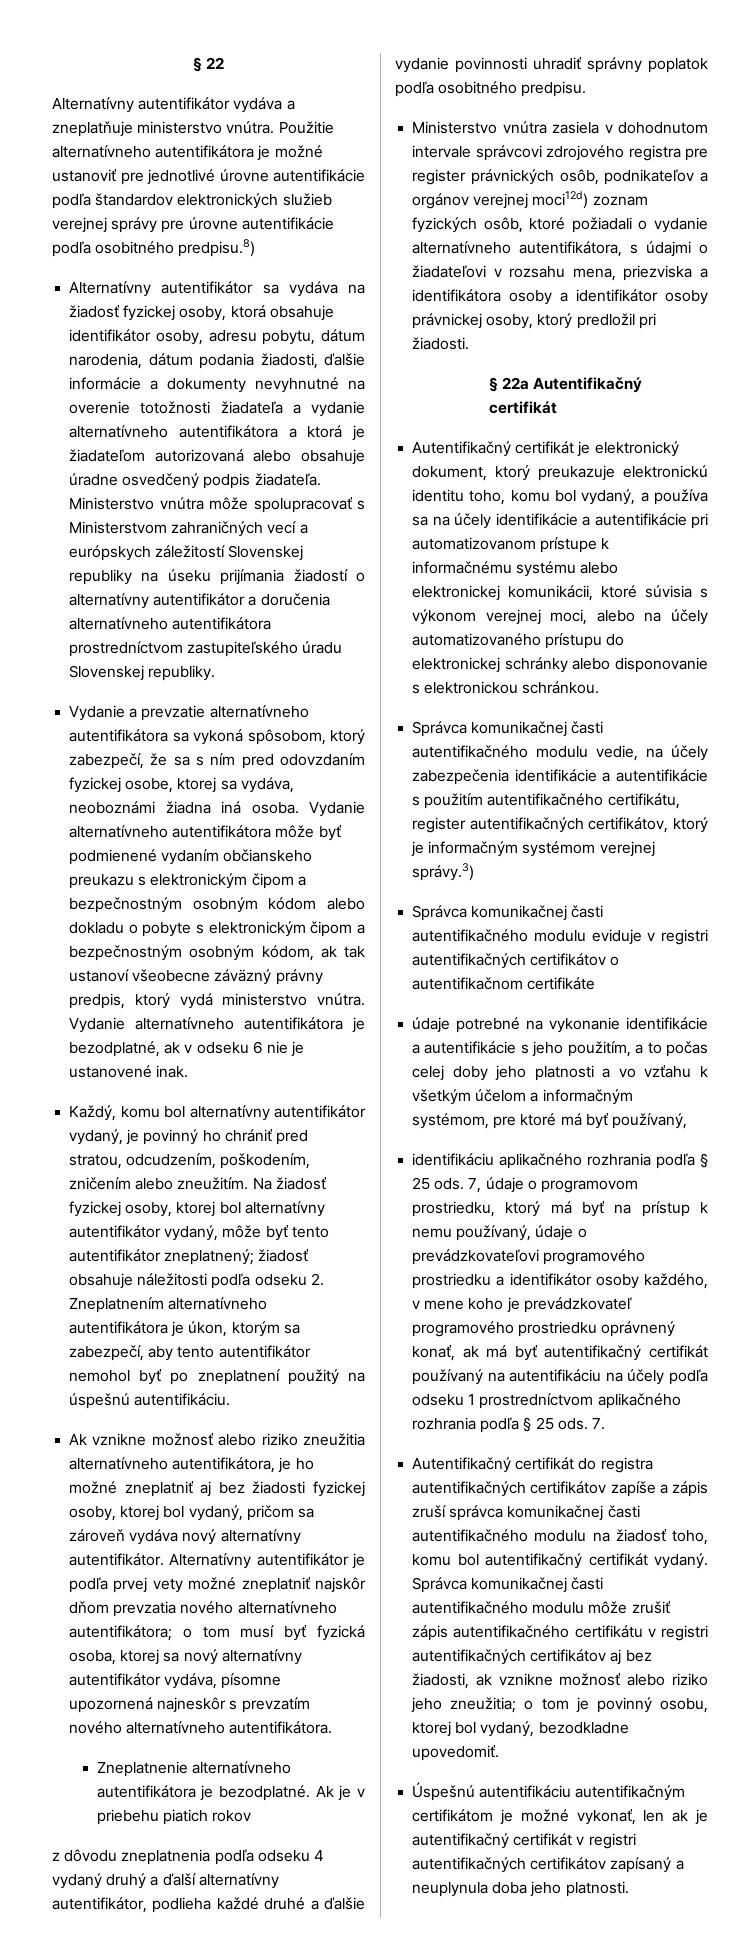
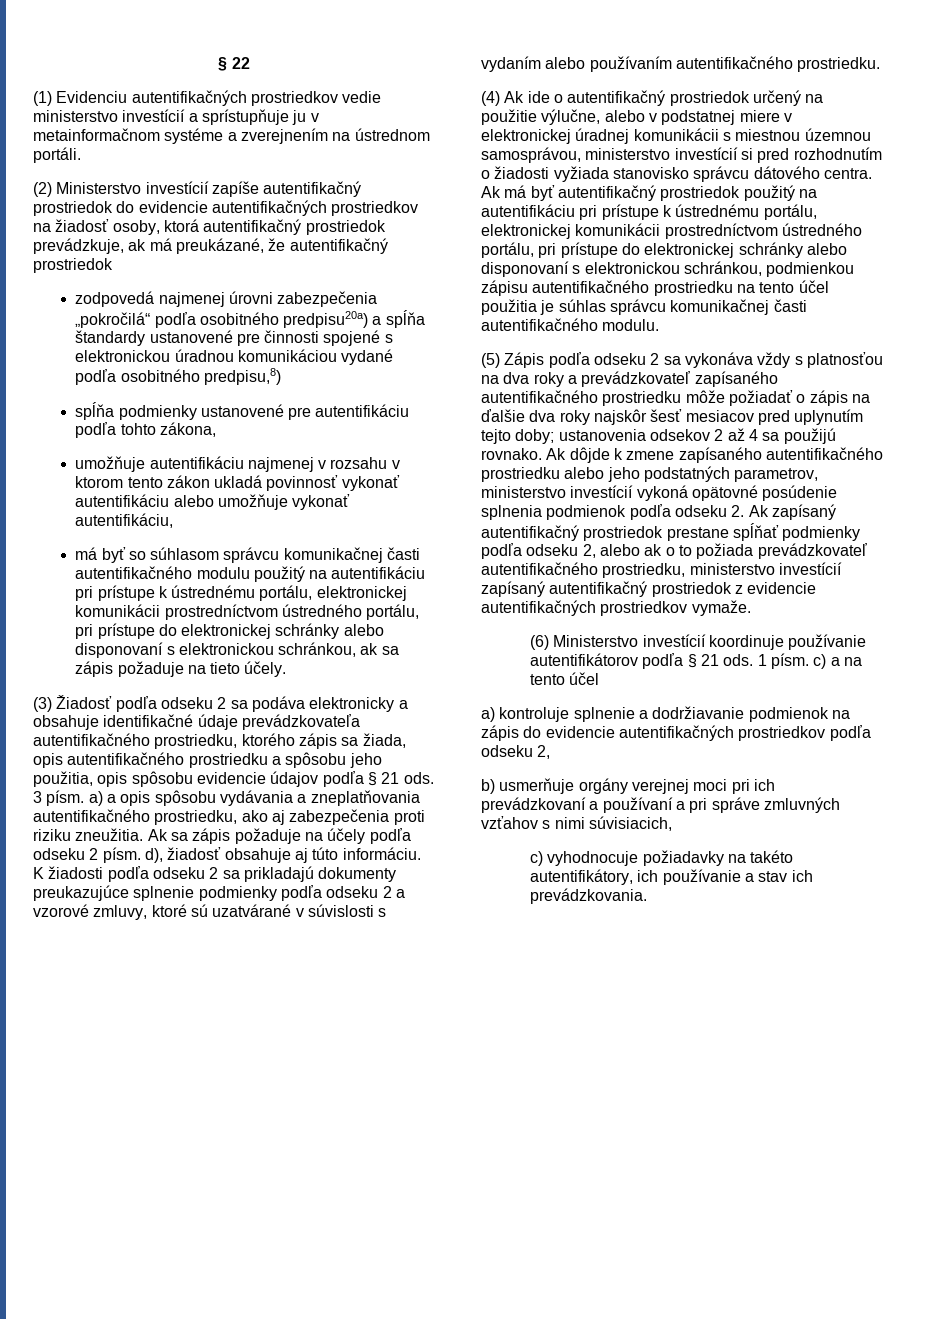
[52,97,295,113] [52,121,334,137] [52,145,323,161] [52,169,365,185] [52,193,332,209] [52,217,334,233] [52,239,256,257] [69,281,365,297] [69,305,334,321] [69,329,365,345] [69,353,365,369] [69,377,365,393] [69,401,365,417] [69,425,365,441] [69,449,365,465] [69,473,321,489] [69,497,365,513] [69,521,308,537] [69,545,304,561] [69,569,365,585] [69,593,330,609] [69,617,272,630] [69,641,343,657] [69,665,216,681] [69,705,309,721] [69,729,365,745] [69,753,365,769] [69,777,294,793] [69,801,365,817] [69,825,342,841] [69,849,313,865] [69,873,306,889] [69,897,365,913] [69,921,365,937] [69,945,365,961] [69,969,323,985] [69,993,365,1009] [69,1017,365,1033] [69,1041,305,1057] [69,1065,189,1078] [69,1105,366,1121] [69,1129,308,1145] [69,1153,311,1169] [69,1177,327,1190] [69,1201,325,1217] [69,1225,329,1241] [69,1249,310,1265] [69,1273,324,1289] [69,1297,268,1313] [69,1321,300,1337] [69,1345,311,1361] [69,1369,365,1385] [69,1393,231,1409] [69,1433,365,1446] [69,1457,314,1473] [69,1481,365,1497] [69,1505,314,1521] [69,1529,301,1545] [69,1553,365,1569] [69,1577,366,1593] [69,1601,337,1617] [69,1625,365,1641] [69,1649,302,1665] [69,1673,282,1689] [69,1697,310,1713] [69,1721,333,1734] [96,1761,291,1777] [96,1785,365,1801] [96,1809,251,1825] [52,1849,324,1865] [52,1873,279,1889] [52,1897,365,1913] [395,57,708,73] [395,81,587,97] [412,121,708,134] [412,145,708,161] [412,169,708,185] [412,191,648,209] [412,217,708,233] [412,241,708,257] [412,265,708,281] [412,289,708,305] [412,313,656,329] [412,337,470,350] [488,377,643,393] [488,401,557,414] [412,441,679,457] [412,465,708,481] [412,489,708,505] [412,513,708,529] [412,537,610,553] [412,561,619,577] [412,585,708,601] [412,609,708,625] [412,633,625,649] [412,657,708,673] [412,681,600,694] [412,721,604,737] [412,745,708,761] [412,769,708,785] [412,793,680,809] [412,817,708,833] [411,841,655,857] [412,863,475,881] [412,905,604,921] [412,929,708,945] [412,953,620,969] [412,977,596,990] [412,1017,708,1033] [412,1041,708,1057] [412,1065,708,1081] [412,1089,633,1105] [412,1113,687,1129] [412,1153,708,1169] [412,1177,638,1193] [412,1201,708,1217] [412,1225,587,1241] [412,1249,646,1265] [412,1273,708,1289] [412,1297,632,1313] [412,1321,676,1337] [412,1345,708,1361] [412,1369,708,1385] [412,1393,681,1409] [412,1417,605,1433] [412,1457,653,1473] [412,1481,708,1497] [412,1505,640,1521] [412,1529,708,1545] [412,1553,708,1569] [412,1577,604,1593] [412,1601,671,1614] [412,1625,708,1641] [412,1649,652,1665] [412,1673,708,1689] [411,1697,708,1713] [412,1721,629,1737] [412,1745,500,1761] [412,1782,686,1801] [412,1809,708,1825] [412,1833,636,1849] [412,1857,684,1873] [412,1881,629,1897] Alternatívny autentifikátor vydáva a zneplatňuje ministerstvo vnútra. Použitie alternatívneho autentifikátora je možné ustanoviť pre jednotlivé úrovne autentifikácie podľa štandardov elektronických služieb verejnej správy pre úrovne autentifikácie podľa osobitného predpisu.8) // Alternatívny autentifikátor sa vydáva na žiadosť fyzickej osoby, ktorá obsahuje identifikátor osoby, adresu pobytu, dátum narodenia, dátum podania žiadosti, ďalšie informácie a dokumenty nevyhnutné na overenie totožnosti žiadateľa a vydanie alternatívneho autentifikátora a ktorá je žiadateľom autorizovaná alebo obsahuje úradne osvedčený podpis žiadateľa. Ministerstvo vnútra môže spolupracovať s Ministerstvom zahraničných vecí a európskych záležitostí Slovenskej republiky na úseku prijímania žiadostí o alternatívny autentifikátor a doručenia alternatívneho autentifikátora prostredníctvom zastupiteľského úradu Slovenskej republiky. // Vydanie a prevzatie alternatívneho autentifikátora sa vykoná spôsobom, ktorý zabezpečí, že sa s ním pred odovzdaním fyzickej osobe, ktorej sa vydáva, neoboznámi žiadna iná osoba. Vydanie alternatívneho autentifikátora môže byť podmienené vydaním občianskeho preukazu s elektronickým čipom a bezpečnostným osobným kódom alebo dokladu o pobyte s elektronickým čipom a bezpečnostným osobným kódom, ak tak ustanoví všeobecne záväzný právny predpis, ktorý vydá ministerstvo vnútra. Vydanie alternatívneho autentifikátora je bezodplatné, ak v odseku 6 nie je ustanovené inak. // Každý, komu bol alternatívny autentifikátor vydaný, je povinný ho chrániť pred stratou, odcudzením, poškodením, zničením alebo zneužitím. Na žiadosť fyzickej osoby, ktorej bol alternatívny autentifikátor vydaný, môže byť tento autentifikátor zneplatnený; žiadosť obsahuje náležitosti podľa odseku 2. Zneplatnením alternatívneho autentifikátora je úkon, ktorým sa zabezpečí, aby tento autentifikátor nemohol byť po zneplatnení použitý na úspešnú autentifikáciu. // Ak vznikne možnosť alebo riziko zneužitia alternatívneho autentifikátora, je ho možné zneplatniť aj bez žiadosti fyzickej osoby, ktorej bol vydaný, pričom sa zároveň vydáva nový alternatívny autentifikátor. Alternatívny autentifikátor je podľa prvej vety možné zneplatniť najskôr dňom prevzatia nového alternatívneho autentifikátora; o tom musí byť fyzická osoba, ktorej sa nový alternatívny autentifikátor vydáva, písomne upozornená najneskôr s prevzatím nového alternatívneho autentifikátora. // Zneplatnenie alternatívneho autentifikátora je bezodplatné. Ak je v priebehu piatich rokov // z dôvodu zneplatnenia podľa odseku 4 vydaný druhý a ďalší alternatívny autentifikátor, podlieha každé druhé a ďalšie vydanie povinnosti uhradiť správny poplatok podľa osobitného predpisu. // Ministerstvo vnútra zasiela v dohodnutom intervale správcovi zdrojového registra pre register právnických osôb, podnikateľov a orgánov verejnej moci12d) zoznam fyzických osôb, ktoré požiadali o vydanie alternatívneho autentifikátora, s údajmi o žiadateľovi v rozsahu mena, priezviska a identifikátora osoby a identifikátor osoby právnickej osoby, ktorý predložil pri žiadosti. // § 22a Autentifikačný certifikát // Autentifikačný certifikát je elektronický dokument, ktorý preukazuje elektronickú identitu toho, komu bol vydaný, a používa sa na účely identifikácie a autentifikácie pri automatizovanom prístupe k informačnému systému alebo elektronickej komunikácii, ktoré súvisia s výkonom verejnej moci, alebo na účely automatizovaného prístupu do elektronickej schránky alebo disponovanie s elektronickou schránkou. // Správca komunikačnej časti autentifikačného modulu vedie, na účely zabezpečenia identifikácie a autentifikácie s použitím autentifikačného certifikátu, register autentifikačných certifikátov, ktorý je informačným systémom verejnej správy.3) // Správca komunikačnej časti autentifikačného modulu eviduje v registri autentifikačných certifikátov o autentifikačnom certifikáte // údaje potrebné na vykonanie identifikácie a autentifikácie s jeho použitím, a to počas celej doby jeho platnosti a vo vzťahu k všetkým účelom a informačným systémom, pre ktoré má byť používaný, // identifikáciu aplikačného rozhrania podľa § 25 ods. 7, údaje o programovom prostriedku, ktorý má byť na prístup k nemu používaný, údaje o prevádzkovateľovi programového prostriedku a identifikátor osoby každého, v mene koho je prevádzkovateľ programového prostriedku oprávnený konať, ak má byť autentifikačný certifikát používaný na autentifikáciu na účely podľa odseku 1 prostredníctvom aplikačného rozhrania podľa § 25 ods. 7. // Autentifikačný certifikát do registra autentifikačných certifikátov zapíše a zápis zruší správca komunikačnej časti autentifikačného modulu na žiadosť toho, komu bol autentifikačný certifikát vydaný. Správca komunikačnej časti autentifikačného modulu môže zrušiť zápis autentifikačného certifikátu v registri autentifikačných certifikátov aj bez žiadosti, ak vznikne možnosť alebo riziko jeho zneužitia; o tom je povinný osobu, ktorej bol vydaný, bezodkladne upovedomiť. // Úspešnú autentifikáciu autentifikačným certifikátom je možné vykonať, len ak je autentifikačný certifikát v registri autentifikačných certifikátov zapísaný a neuplynula doba jeho platnosti. -> [33,90,382,106] [33,109,319,125] [33,128,430,144] [33,147,81,163] [33,181,362,197] [33,200,419,216] [33,219,386,235] [33,238,388,254] [33,258,113,273] [75,291,378,307] [75,310,425,328] [75,330,393,346] [75,349,394,365] [75,368,281,385] [75,402,410,420] [75,422,216,438] [75,456,400,472] [75,475,400,491] [75,494,351,510] [75,513,174,528] [75,547,421,563] [75,566,426,582] [75,585,407,601] [75,604,420,620] [75,623,384,639] [75,642,399,658] [75,661,287,677] [33,695,408,712] [33,714,360,730] [33,733,406,749] [33,752,382,768] [33,771,434,787] [33,790,420,806] [33,809,425,825] [33,828,411,844] [33,847,421,863] [33,866,397,882] [33,885,405,901] [33,904,387,920] [481,56,881,72] [481,90,824,106] [481,109,792,125] [481,128,871,144] [481,147,882,163] [481,166,872,182] [481,185,817,201] [481,204,817,220] [481,223,862,239] [481,242,847,258] [481,261,855,277] [481,280,829,296] [481,299,807,315] [481,318,660,331] [481,352,883,368] [481,371,778,387] [481,390,870,406] [481,409,864,425] [481,428,836,444] [481,447,883,463] [481,466,819,482] [481,485,838,501] [481,504,836,520] [481,523,861,541] [481,543,867,559] [481,562,842,578] [481,581,817,597] [481,600,751,616] [530,634,867,650] [530,653,863,669] [530,672,600,685] [481,706,850,722] [481,725,871,741] [481,745,551,759] [481,778,775,794] [481,797,840,813] [481,816,672,831] [530,850,794,866] [530,869,813,885] [530,888,648,904] (1) Evidenciu autentifikačných prostriedkov vedie ministerstvo investícií a sprístupňuje ju v metainformačnom systéme a zverejnením na ústrednom portáli. // (2) Ministerstvo investícií zapíše autentifikačný prostriedok do evidencie autentifikačných prostriedkov na žiadosť osoby, ktorá autentifikačný prostriedok prevádzkuje, ak má preukázané, že autentifikačný prostriedok // zodpovedá najmenej úrovni zabezpečenia „pokročilá“ podľa osobitného predpisu20a) a spĺňa štandardy ustanovené pre činnosti spojené s elektronickou úradnou komunikáciou vydané podľa osobitného predpisu,8) // spĺňa podmienky ustanovené pre autentifikáciu podľa tohto zákona, // umožňuje autentifikáciu najmenej v rozsahu v ktorom tento zákon ukladá povinnosť vykonať autentifikáciu alebo umožňuje vykonať autentifikáciu, // má byť so súhlasom správcu komunikačnej časti autentifikačného modulu použitý na autentifikáciu pri prístupe k ústrednému portálu, elektronickej komunikácii prostredníctvom ústredného portálu, pri prístupe do elektronickej schránky alebo disponovaní s elektronickou schránkou, ak sa zápis požaduje na tieto účely. // (3) Žiadosť podľa odseku 2 sa podáva elektronicky a obsahuje identifikačné údaje prevádzkovateľa autentifikačného prostriedku, ktorého zápis sa žiada, opis autentifikačného prostriedku a spôsobu jeho použitia, opis spôsobu evidencie údajov podľa § 21 ods. 3 písm. a) a opis spôsobu vydávania a zneplatňovania autentifikačného prostriedku, ako aj zabezpečenia proti riziku zneužitia. Ak sa zápis požaduje na účely podľa odseku 2 písm. d), žiadosť obsahuje aj túto informáciu. K žiadosti podľa odseku 2 sa prikladajú dokumenty preukazujúce splnenie podmienky podľa odseku 2 a vzorové zmluvy, ktoré sú uzatvárané v súvislosti s vydaním alebo používaním autentifikačného prostriedku. // (4) Ak ide o autentifikačný prostriedok určený na použitie výlučne, alebo v podstatnej miere v elektronickej úradnej komunikácii s miestnou územnou samosprávou, ministerstvo investícií si pred rozhodnutím o žiadosti vyžiada stanovisko správcu dátového centra. Ak má byť autentifikačný prostriedok použitý na autentifikáciu pri prístupe k ústrednému portálu, elektronickej komunikácii prostredníctvom ústredného portálu, pri prístupe do elektronickej schránky alebo disponovaní s elektronickou schránkou, podmienkou zápisu autentifikačného prostriedku na tento účel použitia je súhlas správcu komunikačnej časti autentifikačného modulu. // (5) Zápis podľa odseku 2 sa vykonáva vždy s platnosťou na dva roky a prevádzkovateľ zapísaného autentifikačného prostriedku môže požiadať o zápis na ďalšie dva roky najskôr šesť mesiacov pred uplynutím tejto doby; ustanovenia odsekov 2 až 4 sa použijú rovnako. Ak dôjde k zmene zapísaného autentifikačného prostriedku alebo jeho podstatných parametrov, ministerstvo investícií vykoná opätovné posúdenie splnenia podmienok podľa odseku 2. Ak zapísaný autentifikačný prostriedok prestane spĺňať podmienky podľa odseku 2, alebo ak o to požiada prevádzkovateľ autentifikačného prostriedku, ministerstvo investícií zapísaný autentifikačný prostriedok z evidencie autentifikačných prostriedkov vymaže. // (6) Ministerstvo investícií koordinuje používanie autentifikátorov podľa § 21 ods. 1 písm. c) a na tento účel // a) kontroluje splnenie a dodržiavanie podmienok na zápis do evidencie autentifikačných prostriedkov podľa odseku 2, // b) usmerňuje orgány verejnej moci pri ich prevádzkovaní a používaní a pri správe zmluvných vzťahov s nimi súvisiacich, // c) vyhodnocuje požiadavky na takéto autentifikátory, ich používanie a stav ich prevádzkovania.

